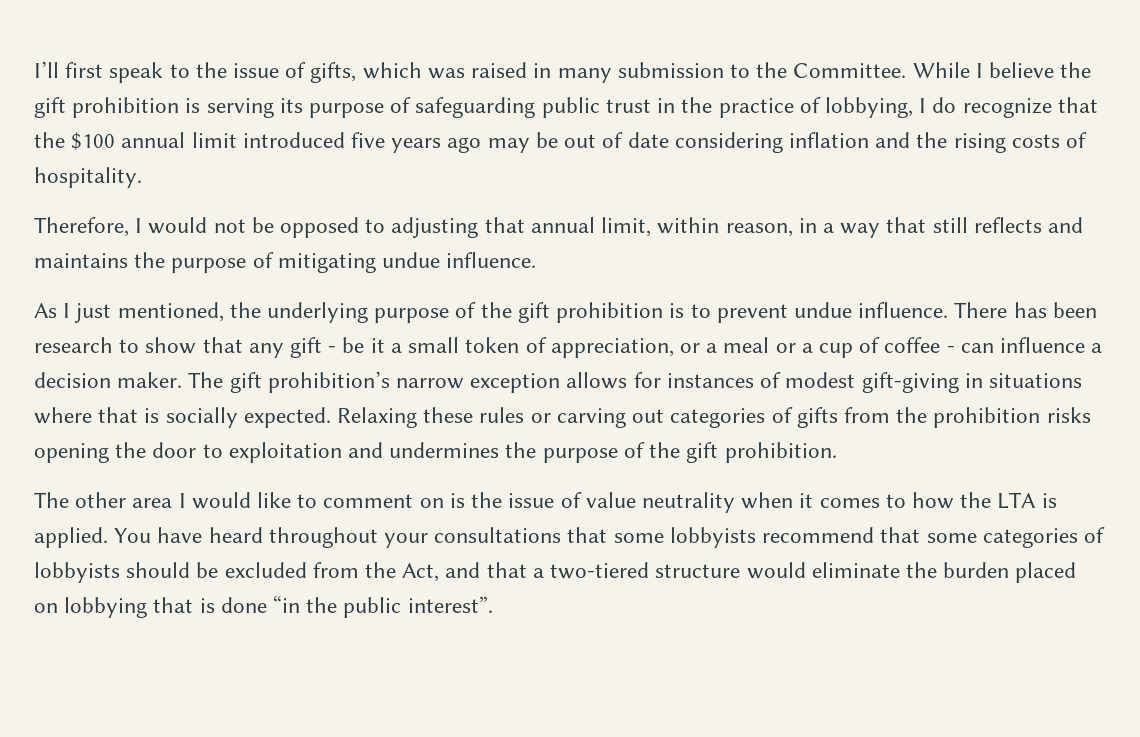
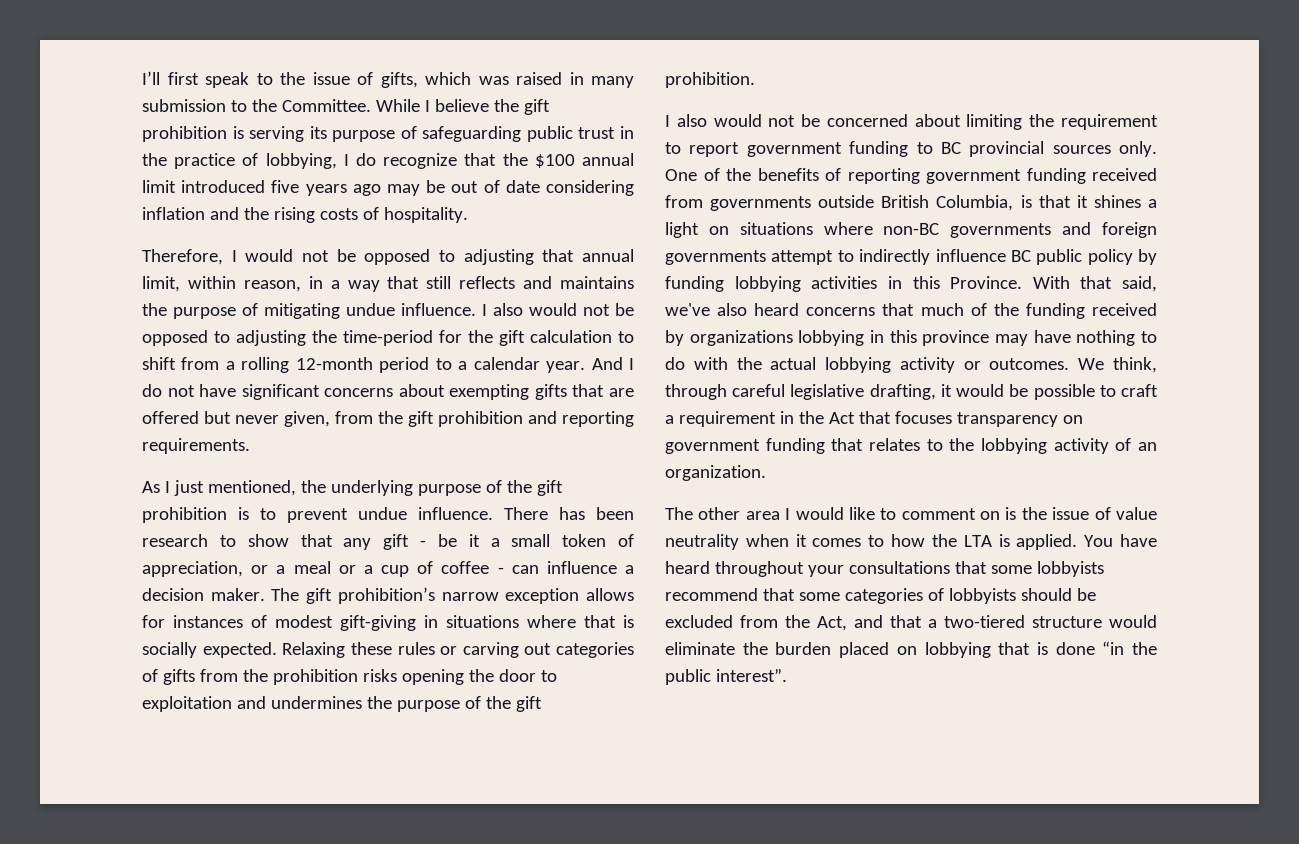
(537, 260) none -> [482,303,634,316] [142,330,634,346] [142,357,634,373] [142,384,634,400] [142,411,634,427] [142,438,250,454] I also would not be opposed to adjusting the time-period for the gift calculation to shift from a rolling 12-month period to a calendar year. And I do not have significant concerns about exempting gifts that are offered but never given, from the gift prohibition and reporting requirements.
(837, 452) none -> [665,114,1158,130] [665,141,1157,157] [665,168,1157,184] [665,195,1157,211] [665,222,1157,238] [665,249,1157,265] [665,276,1157,292] [665,303,1157,319] [665,330,1157,346] [665,357,1157,373] [665,384,1158,400] [665,411,1083,427] [665,438,1157,454] [665,465,766,481] // I also would not be concerned about limiting the requirement to report government funding to BC provincial sources only. One of the benefits of reporting government funding received from governments outside British Columbia, is that it shines a light on situations where non-BC governments and foreign governments attempt to indirectly influence BC public policy by funding lobbying activities in this Province. With that said, we've also heard concerns that much of the funding received by organizations lobbying in this province may have nothing to do with the actual lobbying activity or outcomes. We think, through careful legislative drafting, it would be possible to craft a requirement in the Act that focuses transparency on government funding that relates to the lobbying activity of an organization.

